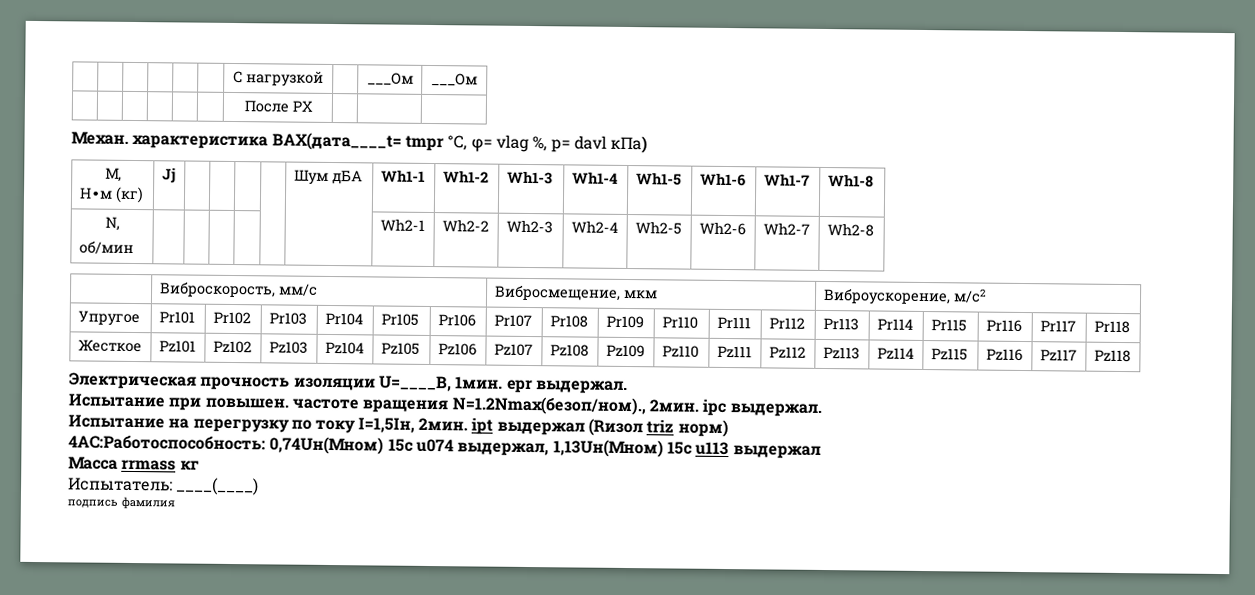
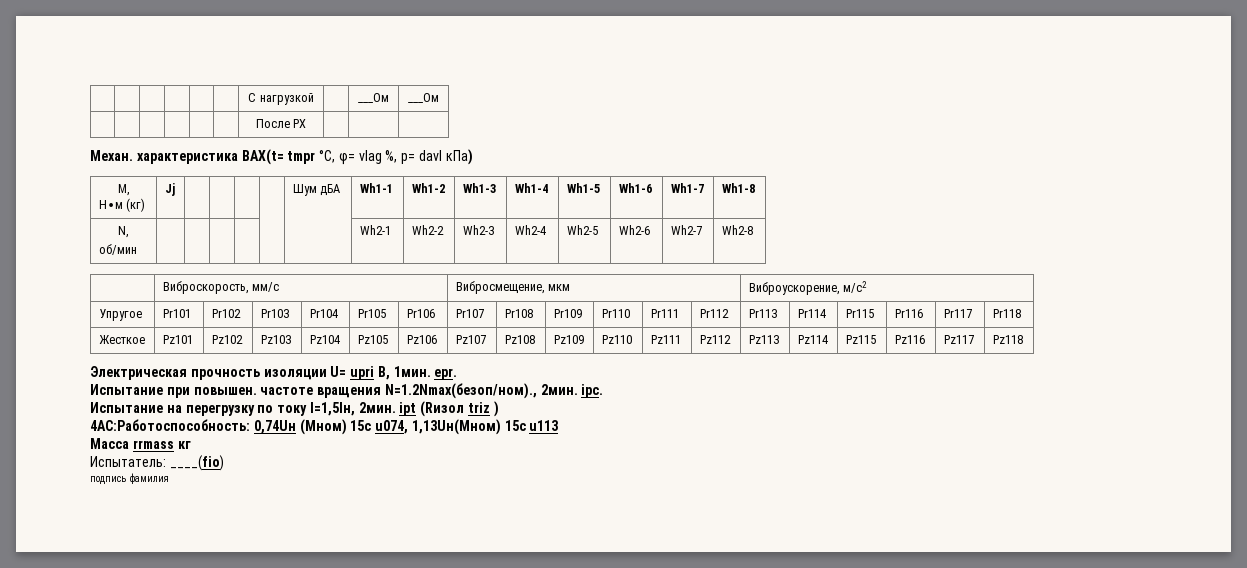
[271,132,402,151] ВАХ(дата____t= -> [241,149,284,165] ВАХ(t=
[378,375,628,395] U=____В, 1мин. epr выдержал. -> [330,366,458,380] U= upri В, 1мин. epr.
[702,398,822,417] ipc выдержал. -> [581,384,604,398] ipc.
[496,421,585,436] выдержал -> (417, 409) none
[677,419,729,438] норм) -> [493,401,499,417] )
[269,436,550,457] 0,74Uн(Мном) 15с u074 выдержал, -> [253,419,409,435] 0,74Uн (Мном) 15с u074,
[732,445,821,459] выдержал -> (559, 425) none
[175,477,260,496] ____(____) -> [169,455,224,471] ____(fio)

